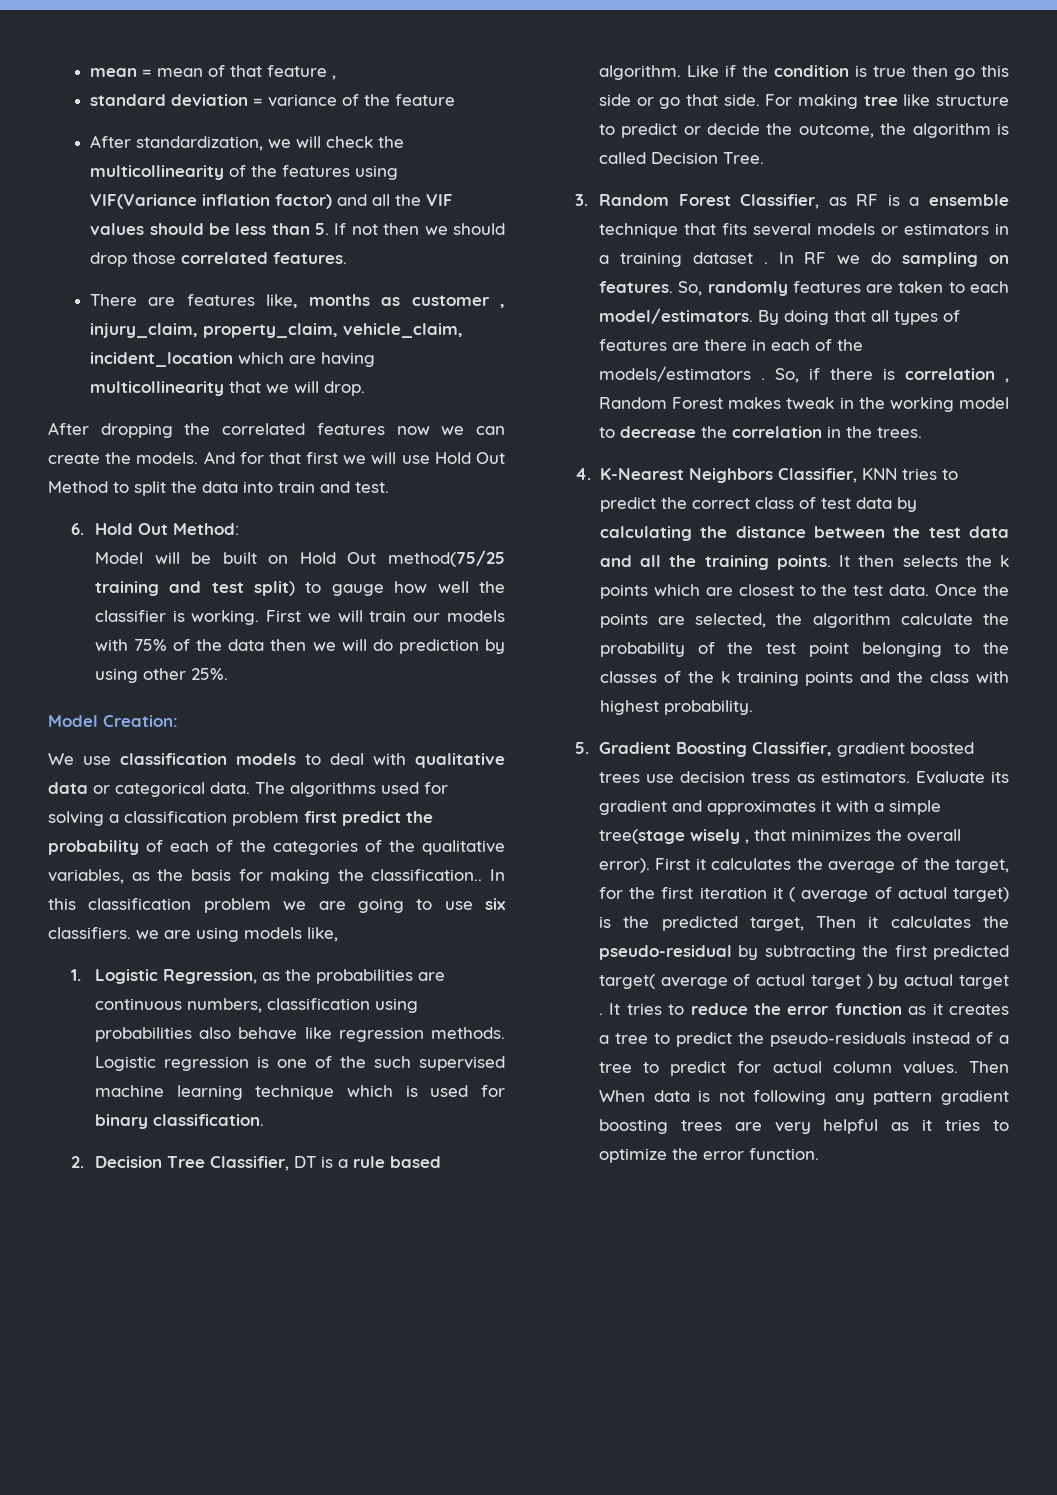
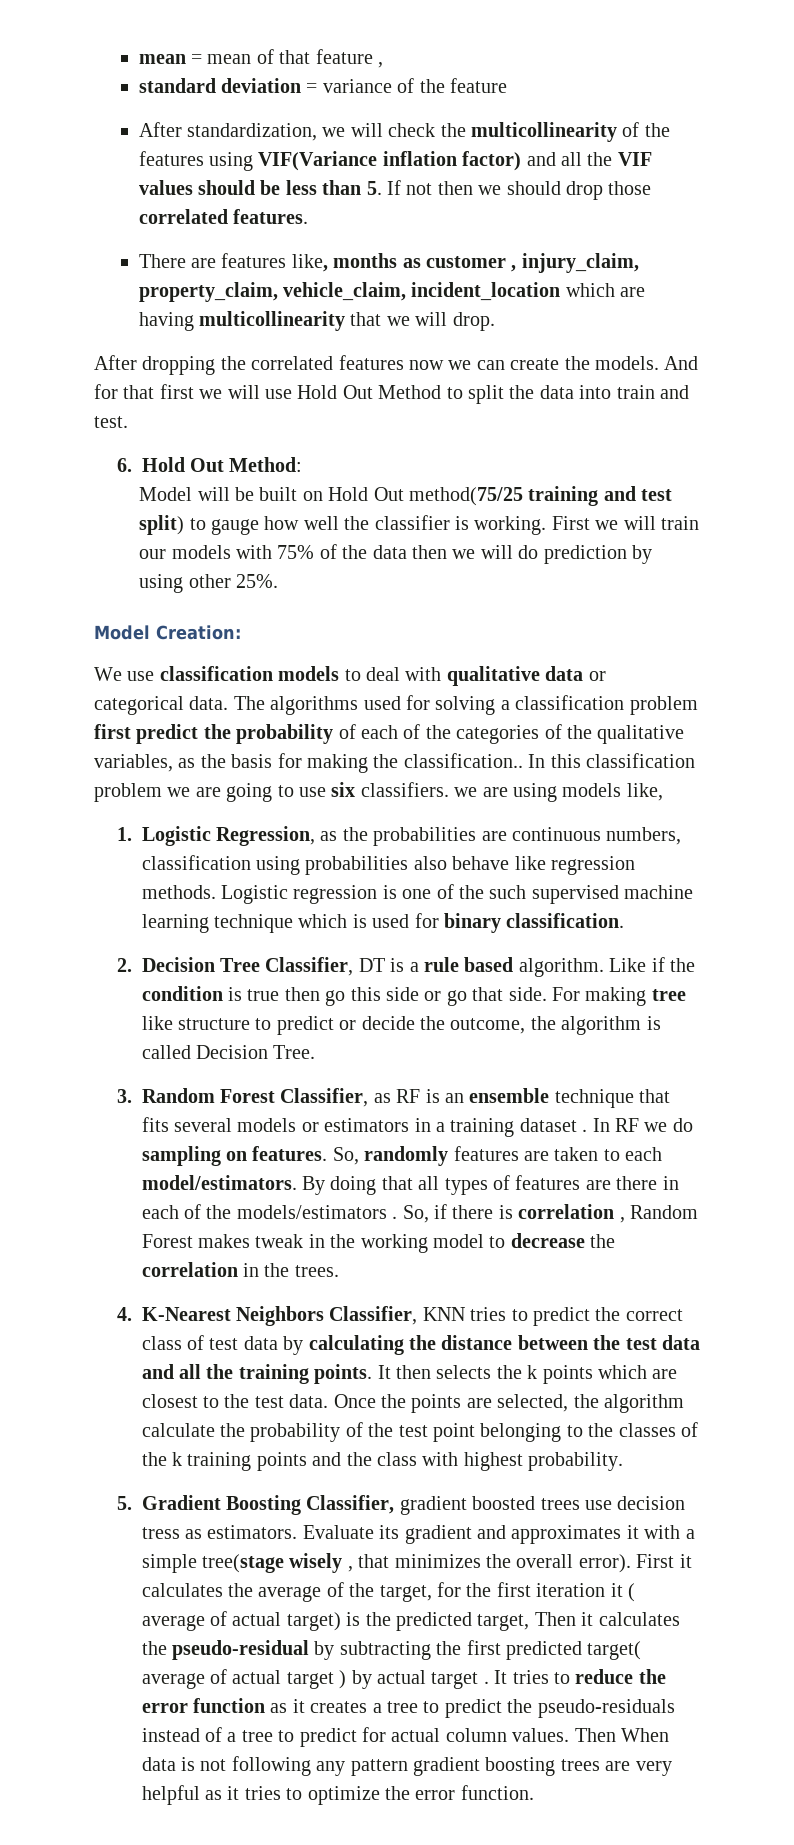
[909,197,920,206] a -> [444,1093,464,1103] an

